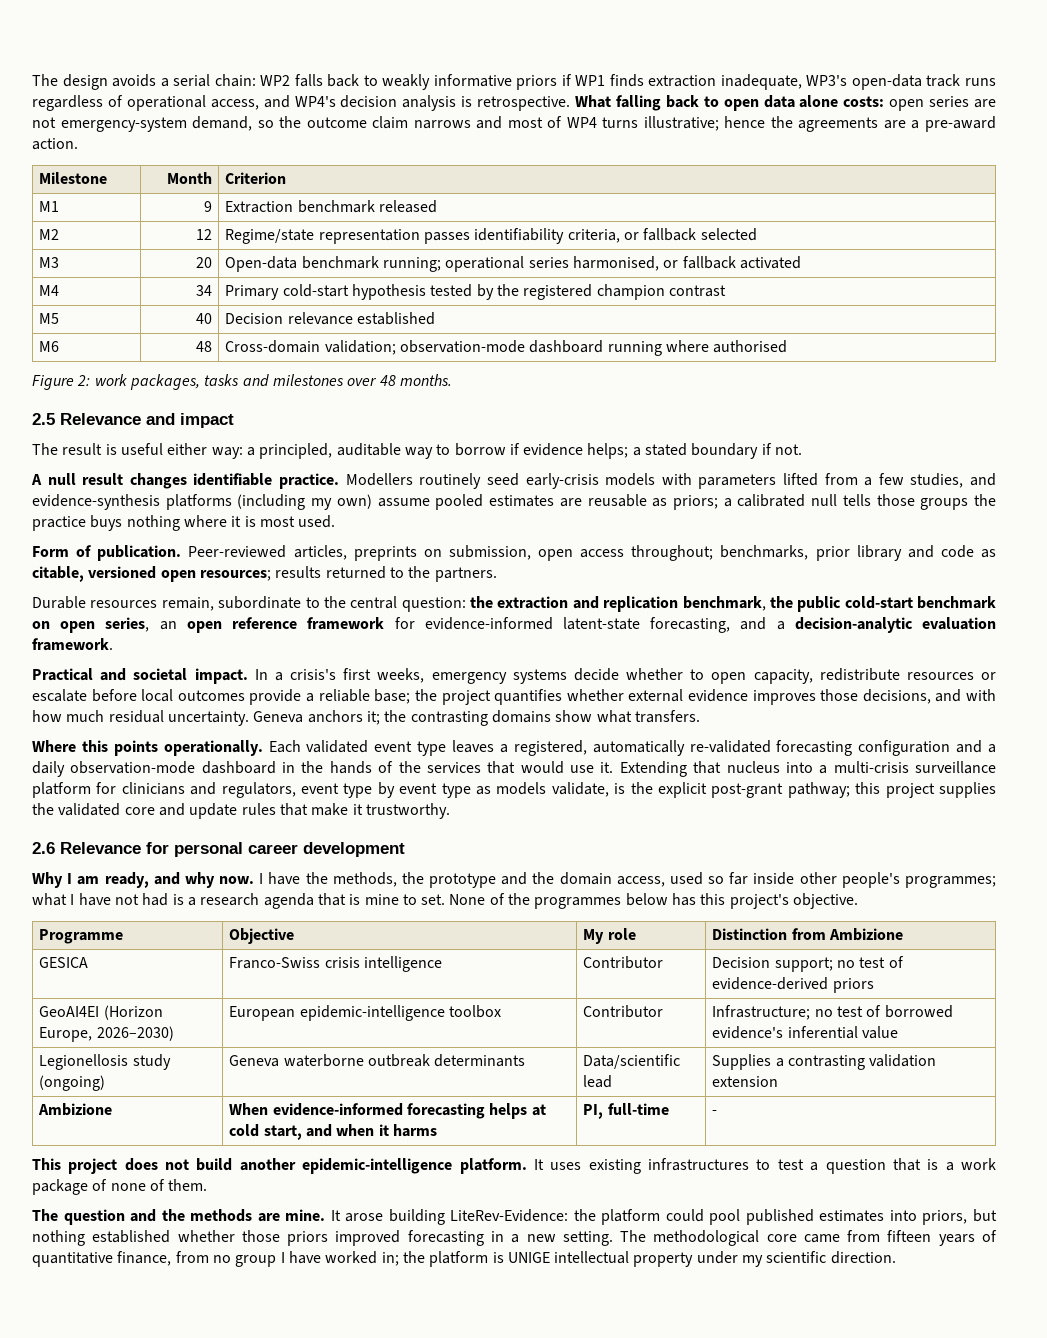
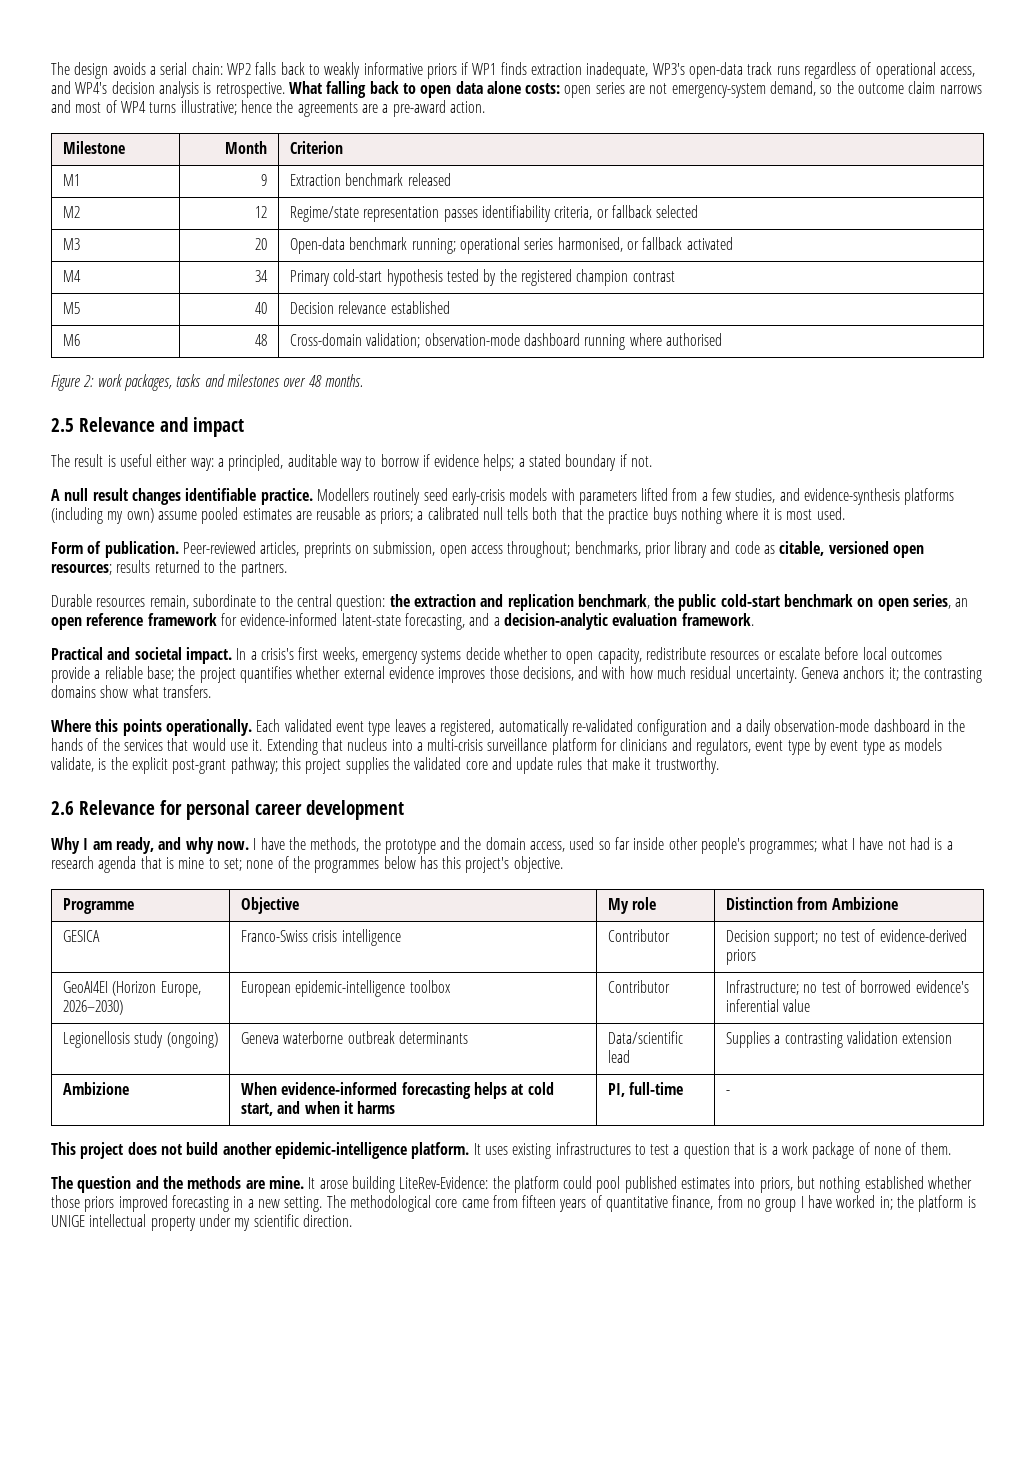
[876,494,969,510] those groups -> [532,507,583,520] both that
[776,740,853,756] forecasting -> (633, 725) none
[421,894,486,905] set. None -> [223,858,274,871] set; none

